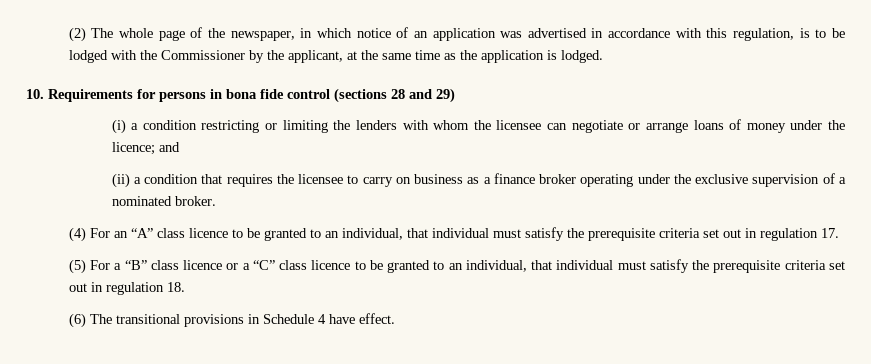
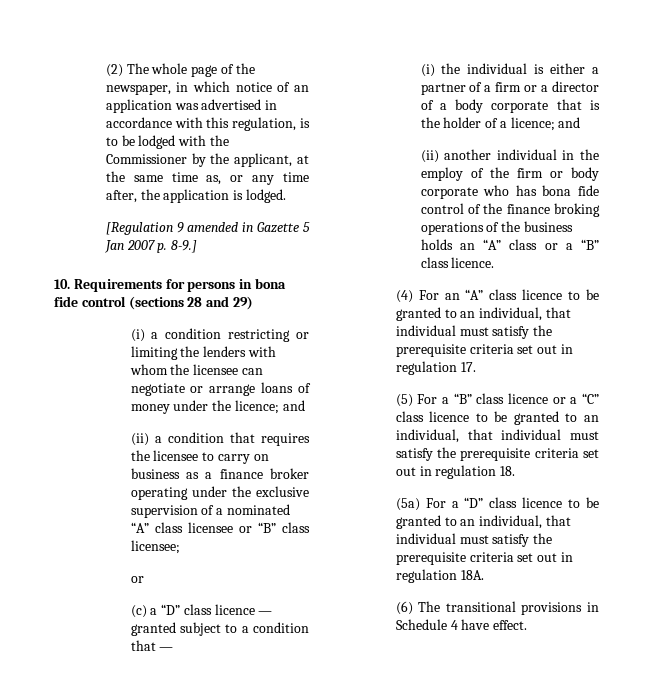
[443,53,456,60] as -> [206,172,309,185] [105,190,137,203] as, or any time after,
(603, 56) none -> [105,222,310,235] [104,240,198,253] // [Regulation 9 amended in Gazette 5 Jan 2007 p. 8-9.]
[174,196,216,206] broker. -> [130,522,310,533] [130,540,180,554] [130,576,144,583] [130,604,273,618] [130,622,309,636] [130,640,174,651] [420,63,599,77] [420,81,599,95] [420,99,600,113] [420,117,581,131] [420,149,599,163] [420,167,599,181] [420,185,599,199] [420,203,600,217] [420,221,573,235] [420,239,599,250] [420,257,495,268] “A” class licensee or “B” class licensee; // or // (c) a “D” class licence — granted subject to a condition that — // (i) the individual is either a partner of a firm or a director of a body corporate that is the holder of a licence; and // (ii) another individual in the employ of the firm or body corporate who has bona fide control of the finance broking operations of the business holds an “A” class or a “B” class licence.
(185, 287) none -> [395,497,599,511] [395,515,571,529] [395,533,553,547] [395,552,573,565] [395,569,484,583] // (5a) For a “D” class licence to be granted to an individual, that individual must satisfy the prerequisite criteria set out in regulation 18A.

